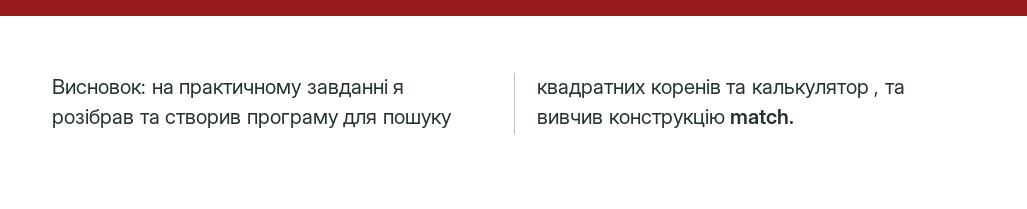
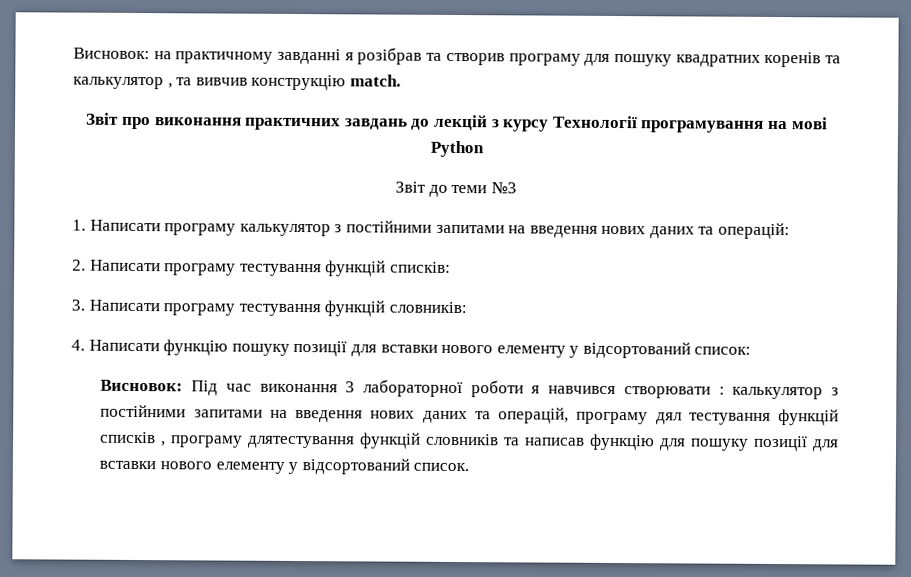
(795, 116) none -> [86,112,828,133] [429,140,484,158] [395,181,517,197] [72,219,791,240] [72,259,451,277] [71,299,467,317] [71,339,752,359] [100,379,839,400] [100,404,839,426] [100,431,839,452] [99,458,470,475] // Звіт про виконання практичних завдань до лекцій з курсу Технології програмування на мові Python // Звіт до теми №3 // 1. Написати програму калькулятор з постійними запитами на введення нових даних та операцій: // 2. Написати програму тестування функцій списків: // 3. Написати програму тестування функцій словників: // 4. Написати функцію пошуку позиції для вставки нового елементу у відсортований список: // Висновок: Під час виконання 3 лабораторної роботи я навчився створювати : калькулятор з постійними запитами на введення нових даних та операцій, програму дял тестування функцій списків , програму длятестування функцій словників та написав функцію для пошуку позиції для вставки нового елементу у відсортований список.

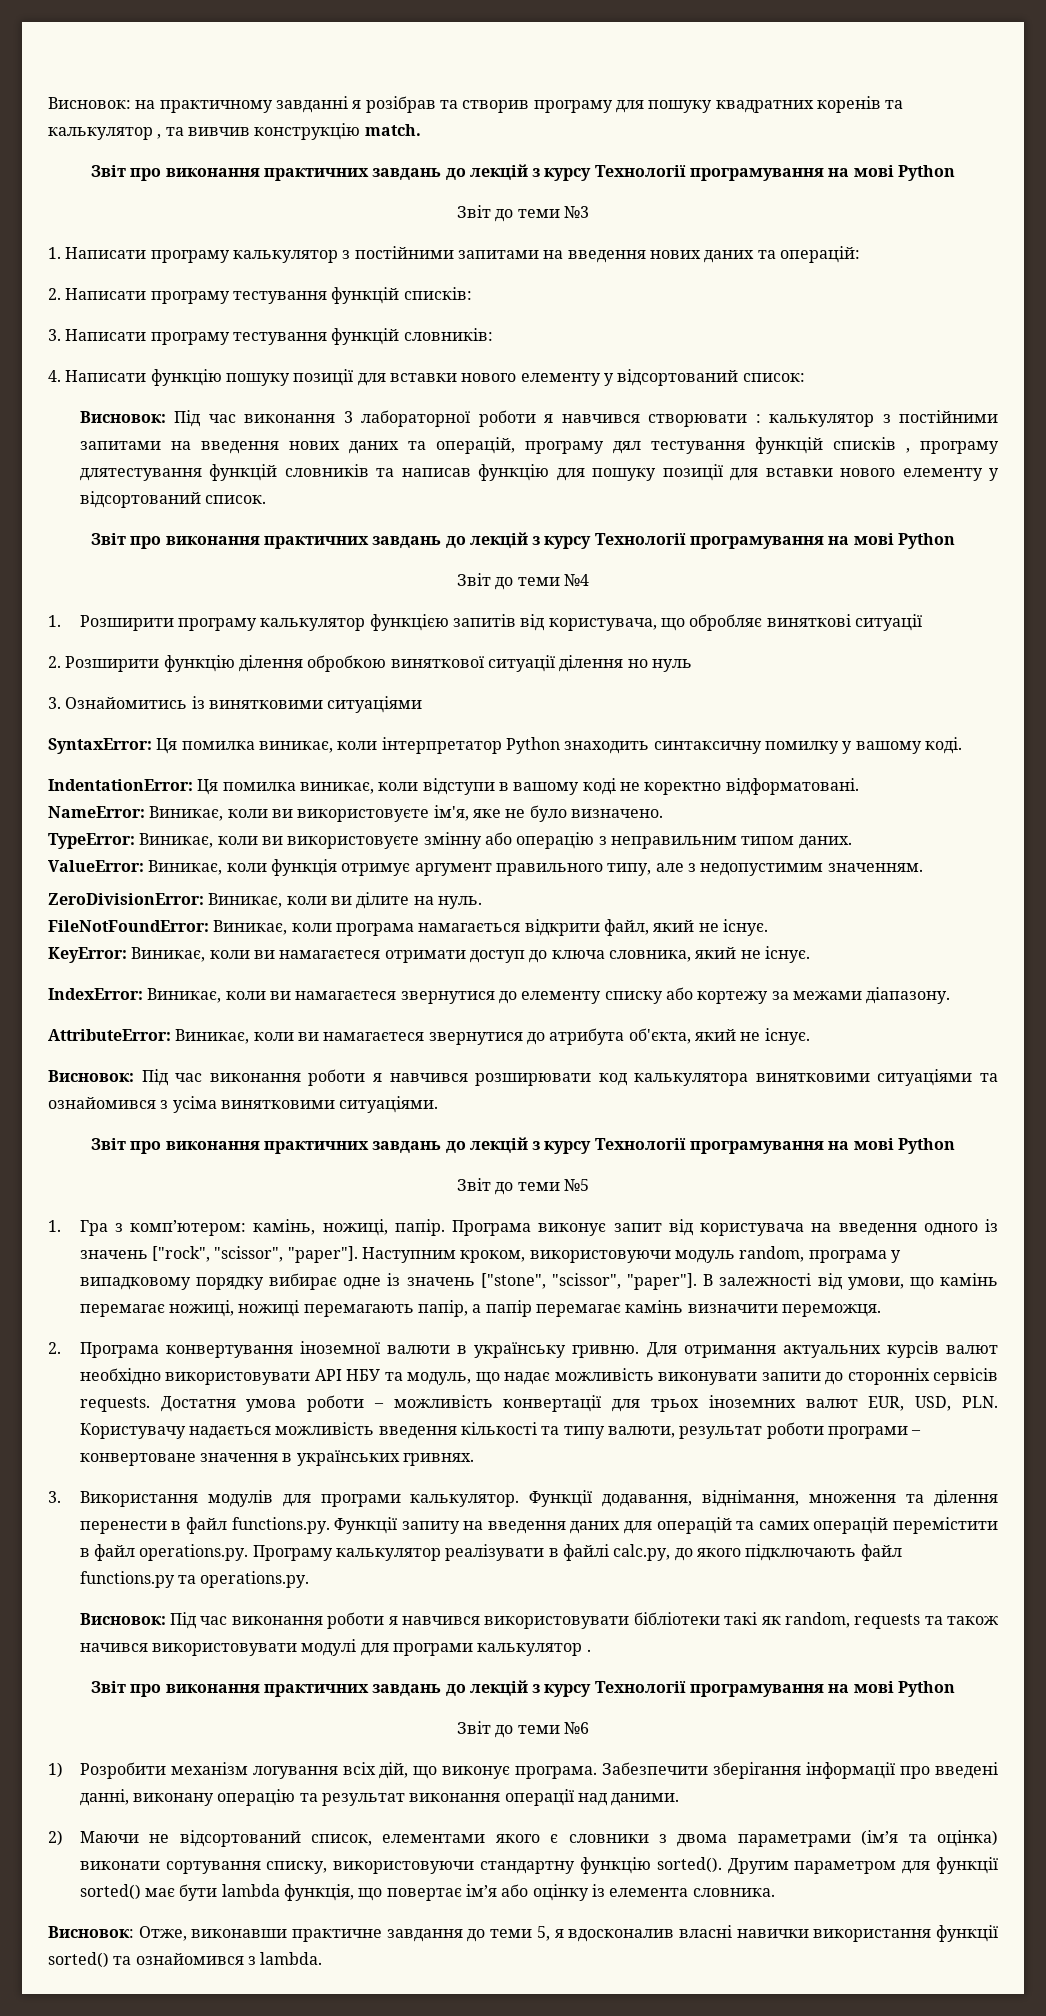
(470, 467) none -> [90,532,956,549] [457,573,589,590] [48,614,922,631] [48,655,692,672] [48,696,423,713] [48,737,962,754] [48,778,859,795] [48,805,663,822] [48,832,852,849] [48,859,923,876] [48,892,482,909] [48,919,768,936] [48,946,810,963] [48,987,951,1004] [48,1028,810,1045] [48,1069,999,1086] [48,1096,439,1113] [90,1137,956,1154] [457,1178,589,1195] [48,1219,998,1236] [79,1246,901,1263] [79,1273,998,1290] [79,1300,881,1317] [48,1341,998,1358] [79,1368,998,1385] [79,1395,999,1412] [79,1422,922,1439] [79,1450,475,1466] [48,1490,999,1507] [79,1517,998,1534] [79,1544,902,1561] [79,1571,310,1588] [79,1612,1000,1629] [79,1639,591,1656] [90,1680,956,1697] [457,1721,589,1738] [48,1762,999,1779] [79,1789,680,1806] [48,1830,998,1847] [79,1857,998,1874] [79,1884,775,1901] [48,1925,999,1942] [48,1952,323,1968] // Звіт про виконання практичних завдань до лекцій з курсу Технології програмування на мові Python // Звіт до теми №4 // 1. Розширити програму калькулятор функцією запитів від користувача, що обробляє виняткові ситуації // 2. Розширити функцію ділення обробкою виняткової ситуації ділення но нуль // 3. Ознайомитись із винятковими ситуаціями // SyntaxError: Ця помилка виникає, коли інтерпретатор Python знаходить синтаксичну помилку у вашому коді. // IndentationError: Ця помилка виникає, коли відступи в вашому коді не коректно відформатовані. // NameError: Виникає, коли ви використовуєте ім'я, яке не було визначено. // TypeError: Виникає, коли ви використовуєте змінну або операцію з неправильним типом даних. // ValueError: Виникає, коли функція отримує аргумент правильного типу, але з недопустимим значенням. // ZeroDivisionError: Виникає, коли ви ділите на нуль. // FileNotFoundError: Виникає, коли програма намагається відкрити файл, який не існує. // KeyError: Виникає, коли ви намагаєтеся отримати доступ до ключа словника, який не існує. // IndexError: Виникає, коли ви намагаєтеся звернутися до елементу списку або кортежу за межами діапазону. // AttributeError: Виникає, коли ви намагаєтеся звернутися до атрибута об'єкта, який не існує. // Висновок: Під час виконання роботи я навчився розширювати код калькулятора винятковими ситуаціями та ознайомився з усіма винятковими ситуаціями. // Звіт про виконання практичних завдань до лекцій з курсу Технології програмування на мові Python // Звіт до теми №5 // 1. Гра з комп’ютером: камінь, ножиці, папір. Програма виконує запит від користувача на введення одного із значень ["rock", "scissor", "paper"]. Наступним кроком, використовуючи модуль random, програма у випадковому порядку вибирає одне із значень ["stone", "scissor", "paper"]. В залежності від умови, що камінь перемагає ножиці, ножиці перемагають папір, а папір перемагає камінь визначити переможця. // 2. Програма конвертування іноземної валюти в українську гривню. Для отримання актуальних курсів валют необхідно використовувати API НБУ та модуль, що надає можливість виконувати запити до сторонніх сервісів requests. Достатня умова роботи – можливість конвертації для трьох іноземних валют EUR, USD, PLN. Користувачу надається можливість введення кількості та типу валюти, результат роботи програми – конвертоване значення в українських гривнях. // 3. Використання модулів для програми калькулятор. Функції додавання, віднімання, множення та ділення перенести в файл functions.py. Функції запиту на введення даних для операцій та самих операцій перемістити в файл operations.py. Програму калькулятор реалізувати в файлі calc.py, до якого підключають файл functions.py та operations.py. // Висновок: Під час виконання роботи я навчився використовувати бібліотеки такі як random, requests та також начився використовувати модулі для програми калькулятор . // Звіт про виконання практичних завдань до лекцій з курсу Технології програмування на мові Python // Звіт до теми №6 // 1) Розробити механізм логування всіх дій, що виконує програма. Забезпечити зберігання інформації про введені данні, виконану операцію та результат виконання операції над даними. // 2) Маючи не відсортований список, елементами якого є словники з двома параметрами (ім’я та оцінка) виконати сортування списку, використовуючи стандартну функцію sorted(). Другим параметром для функції sorted() має бути lambda функція, що повертає ім’я або оцінку із елемента словника. // Висновок: Отже, виконавши практичне завдання до теми 5, я вдосконалив власні навички використання функції sorted() та ознайомився з lambda.

